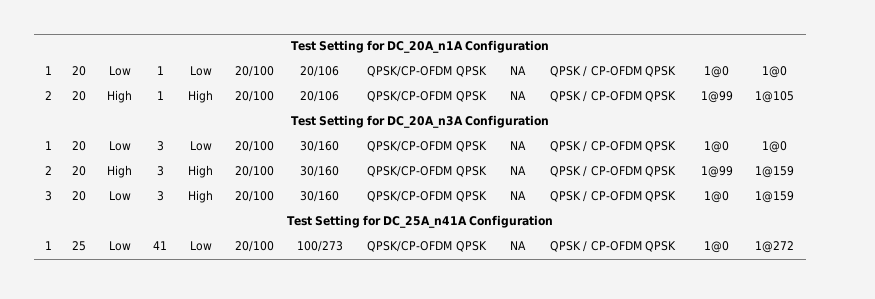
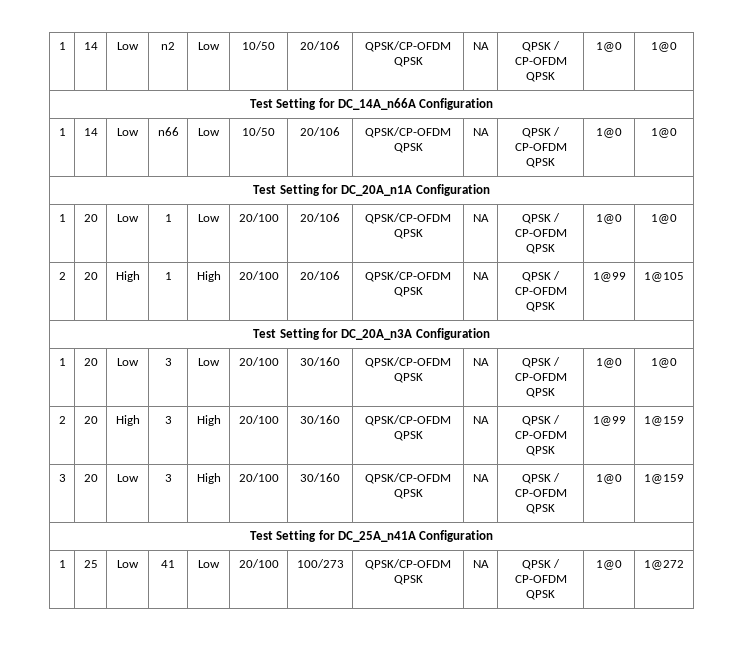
(290, 46) none -> [58,42,66,50] [83,42,98,50] [117,42,139,50] [161,42,175,50] [198,42,220,50] [242,41,275,50] [300,41,340,50] [365,41,451,52] [393,57,423,67] [472,42,489,50] [521,41,561,52] [514,57,567,65] [526,72,555,82] [596,42,622,52] [651,42,677,52] [249,98,494,110] [58,128,66,136] [83,128,98,136] [117,128,139,136] [157,127,179,136] [198,128,220,136] [242,127,275,136] [300,127,340,136] [365,127,451,138] [393,143,423,153] [472,128,489,136] [521,127,561,138] [514,143,567,151] [526,158,555,168] [596,128,622,138] [651,128,677,138] 1 | 14 | Low | n2 | Low | 10/50 | 20/106 | QPSK/CP-OFDM QPSK | NA | QPSK / CP-OFDM QPSK | 1@0 | 1@0 // Test Setting for DC_14A_n66A Configuration // 1 | 14 | Low | n66 | Low | 10/50 | 20/106 | QPSK/CP-OFDM QPSK | NA | QPSK / CP-OFDM QPSK | 1@0 | 1@0 //

